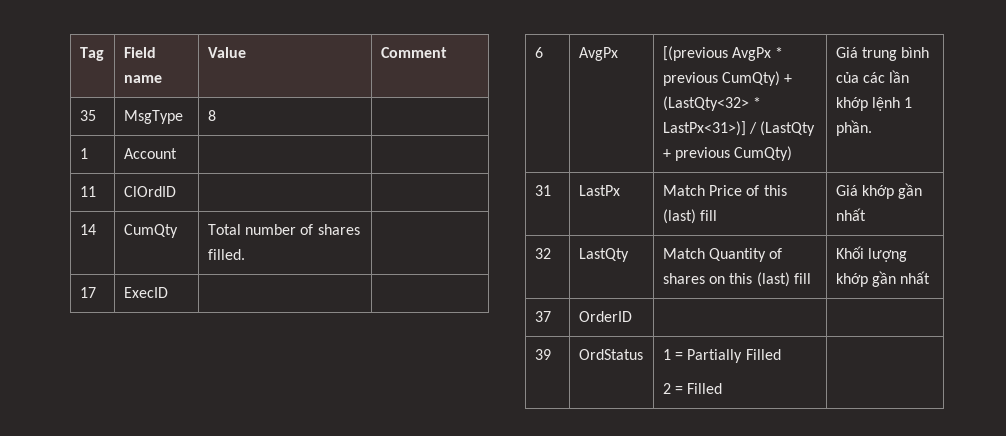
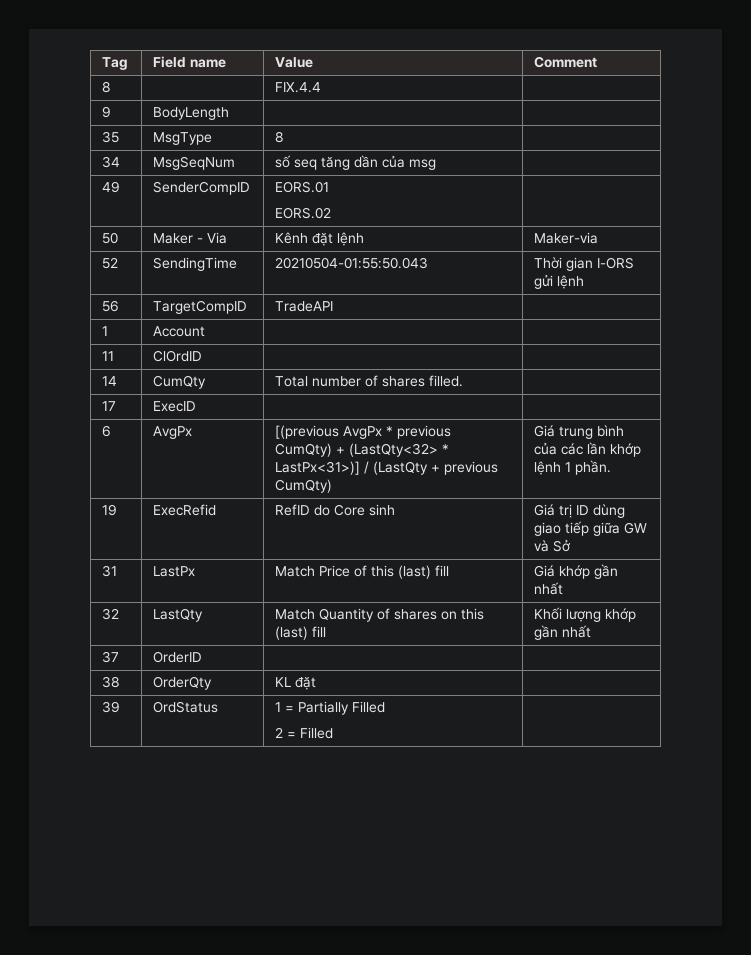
(447, 52) none -> [102,81,111,93] [275,82,322,93] [102,106,112,118] [153,107,230,120] // 8 | | FIX.4.4 | // 9 | BodyLength | |
(216, 115) none -> [102,156,121,168] [153,156,236,170] [275,155,437,170] [102,181,121,193] [153,181,251,195] [275,181,330,193] [275,207,332,219] [102,232,119,244] [153,232,228,244] [275,232,365,246] [534,232,599,244] [102,257,119,269] [153,257,238,271] [275,257,429,269] [534,257,635,271] [534,274,585,289] [102,300,120,312] [153,300,248,314] [275,301,334,312] // 34 | MsgSeqNum | số seq tăng dần của msg | // 49 | SenderCompID | EORS.01 // EORS.02 | // 50 | Maker - Via | Kênh đặt lệnh | Maker-via // 52 | SendingTime | 20210504-01:55:50.043 | Thời gian I-ORS gửi lệnh // 56 | TargetCompID | TradeAPI |
(872, 128) none -> [102,504,118,516] [153,504,217,516] [275,504,396,516] [534,504,626,518] [534,521,648,536] [534,539,572,552] // 19 | ExecRefid | RefID do Core sinh | Giá trị ID dùng giao tiếp giữa GW và Sở
(632, 316) none -> [102,676,120,688] [153,676,213,690] [275,677,317,690] // 38 | OrderQty | KL đặt |

